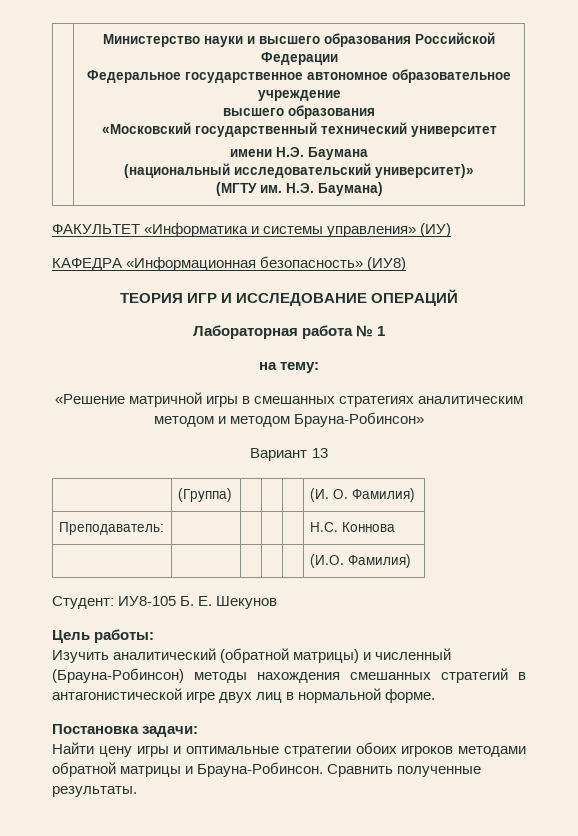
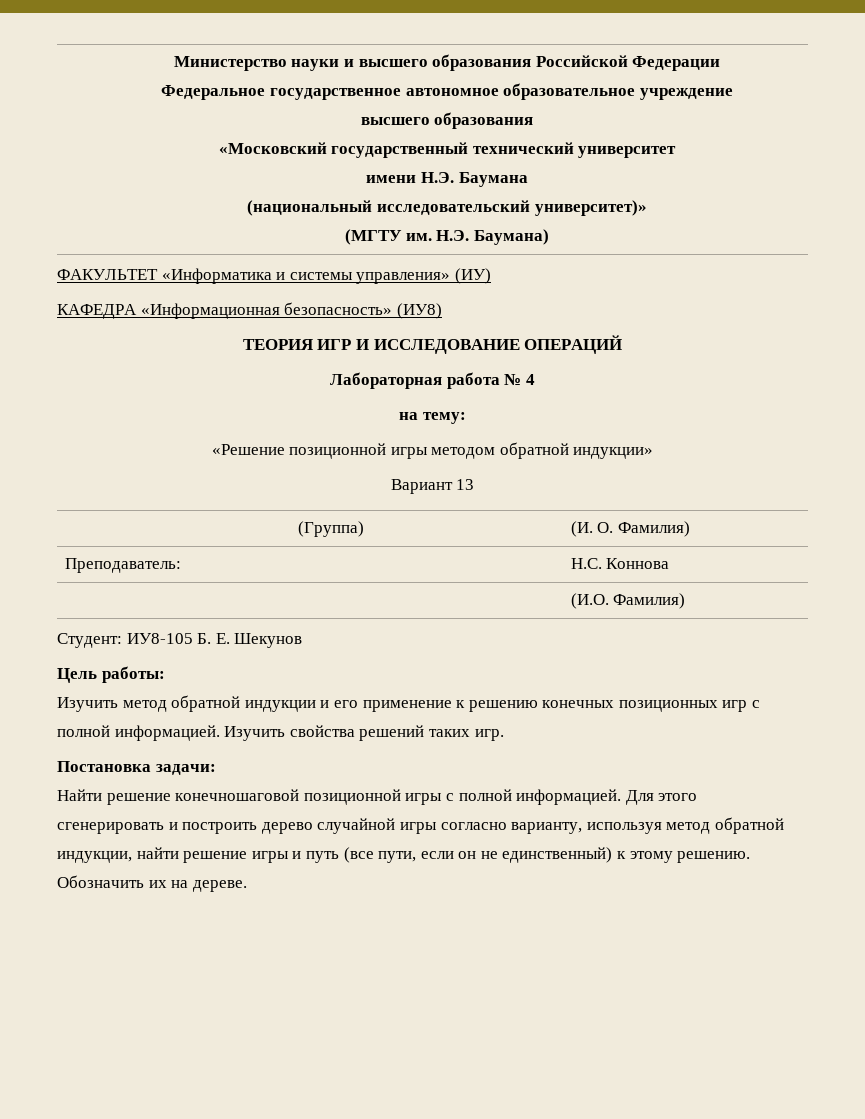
[377,326,386,336] 1 -> [525,374,535,385] 4
[128,392,524,407] [153,412,425,427] матричной игры в смешанных стратегиях аналитическим методом и методом Брауна-Робинсон» -> [289,442,654,459] позиционной игры методом обратной индукции»
[113,648,452,663] [52,668,526,683] [52,688,436,703] [52,724,199,737] [52,742,526,757] [52,762,482,777] [52,786,137,797] аналитический (обратной матрицы) и численный (Брауна-Робинсон) методы нахождения смешанных стратегий в антагонистической игре двух лиц в нормальной форме. // Постановка задачи: // Найти цену игры и оптимальные стратегии обоих игроков методами обратной матрицы и Брауна-Робинсон. Сравнить полученные результаты. -> [122,695,761,712] [57,725,504,741] [57,761,216,775] [57,789,698,805] [57,817,784,834] [57,847,751,863] [57,875,247,892] метод обратной индукции и его применение к решению конечных позиционных игр с полной информацией. Изучить свойства решений таких игр. // Постановка задачи: // Найти решение конечношаговой позиционной игры с полной информацией. Для этого сгенерировать и построить дерево случайной игры согласно варианту, используя метод обратной индукции, найти решение игры и путь (все пути, если он не единственный) к этому решению. Обозначить их на дереве.

